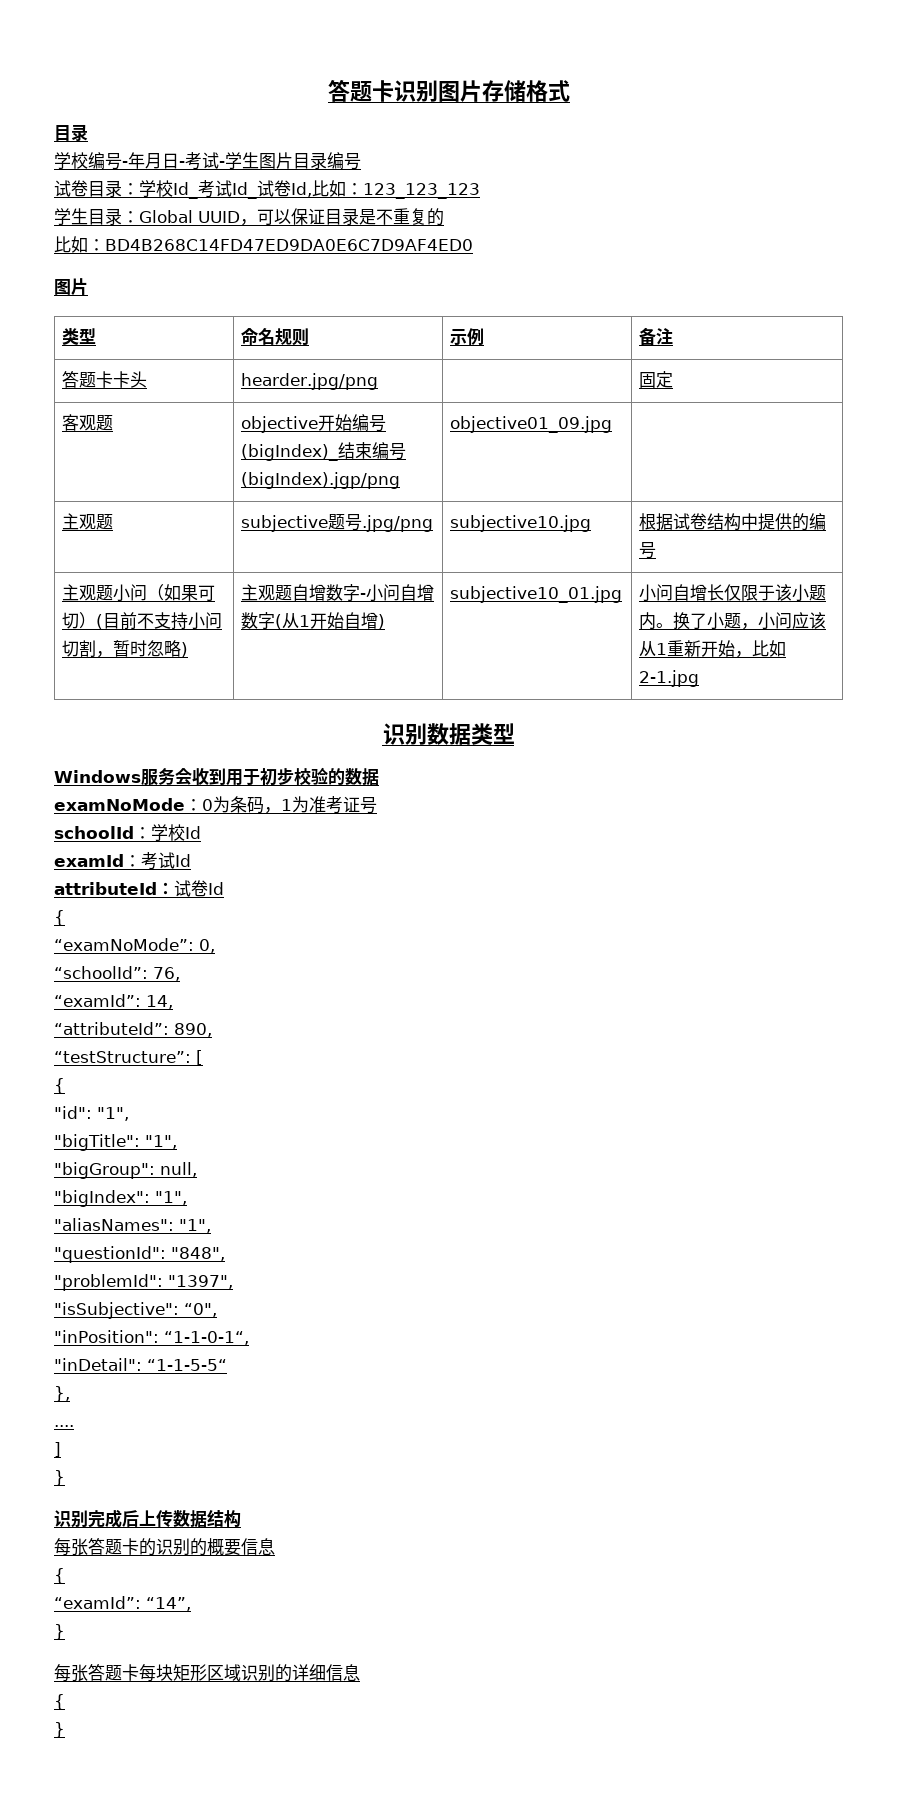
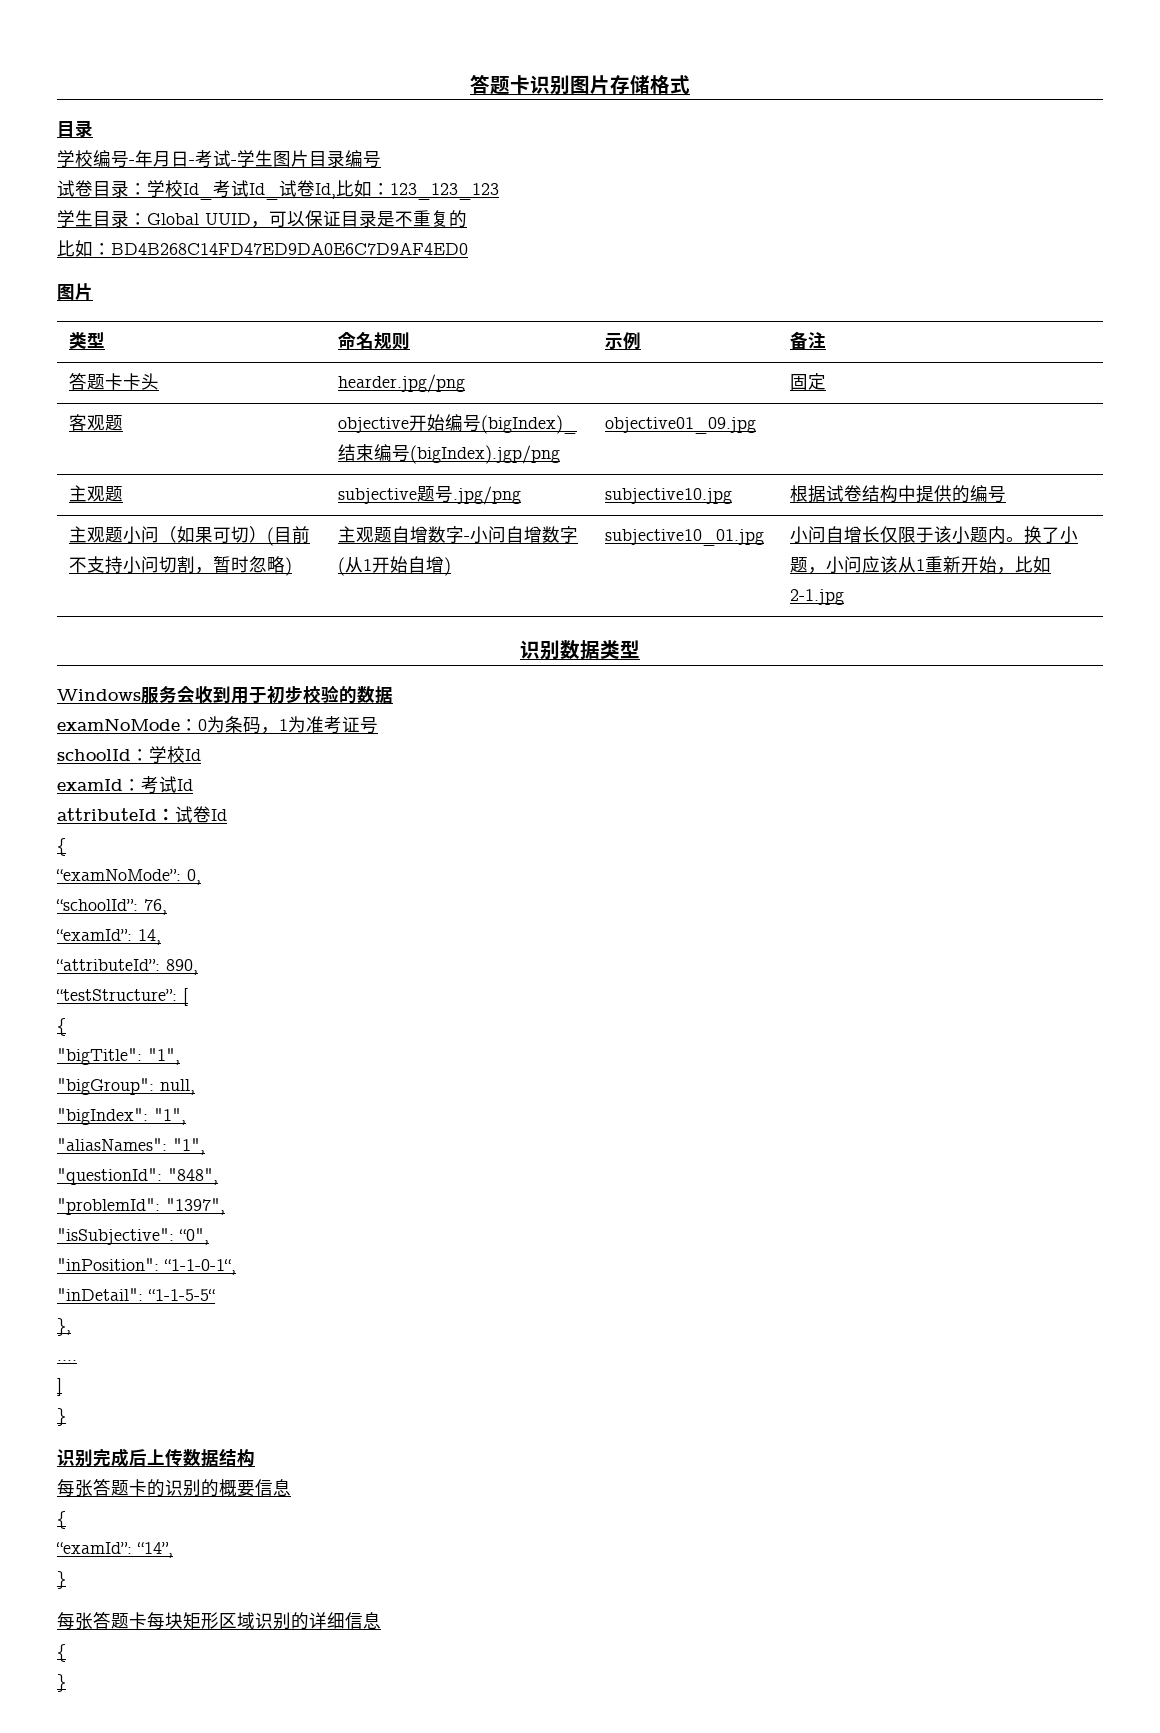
[54,1106,129,1121] // "id": "1", -> (66, 1027) none

